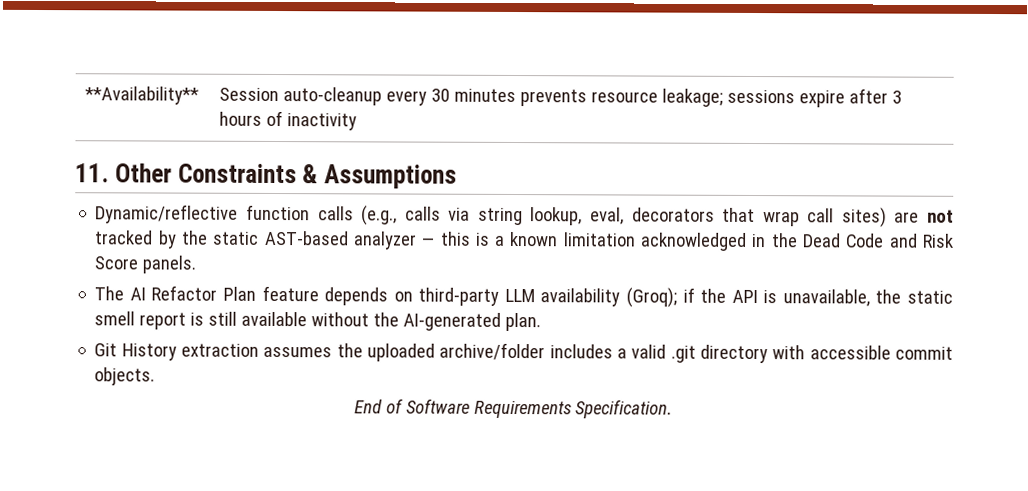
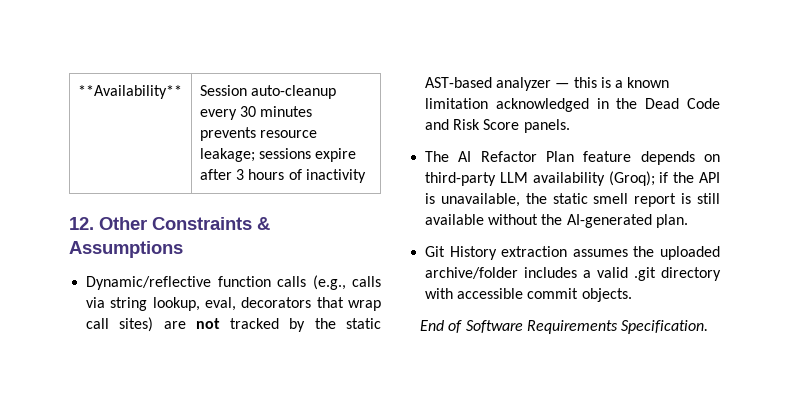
[75,163,109,183] 11. -> [69,217,94,230] 12.

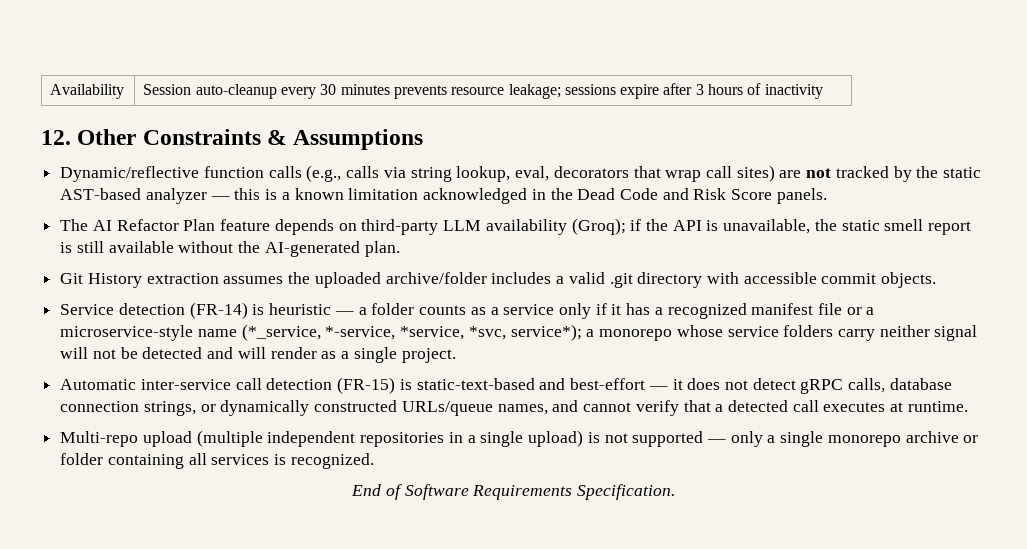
[77,85,182,99] **Availability** -> [50,84,125,99] Availability
(632, 295) none -> [60,302,875,319] [60,324,978,341] [60,347,456,363] [60,377,952,394] [60,400,968,416] [60,430,979,447] [60,453,374,469] // Service detection (FR-14) is heuristic — a folder counts as a service only if it has a recognized manifest file or a microservice-style name (*_service, *-service, *service, *svc, service*); a monorepo whose service folders carry neither signal will not be detected and will render as a single project. // Automatic inter-service call detection (FR-15) is static-text-based and best-effort — it does not detect gRPC calls, database connection strings, or dynamically constructed URLs/queue names, and cannot verify that a detected call executes at runtime. // Multi-repo upload (multiple independent repositories in a single upload) is not supported — only a single monorepo archive or folder containing all services is recognized.

